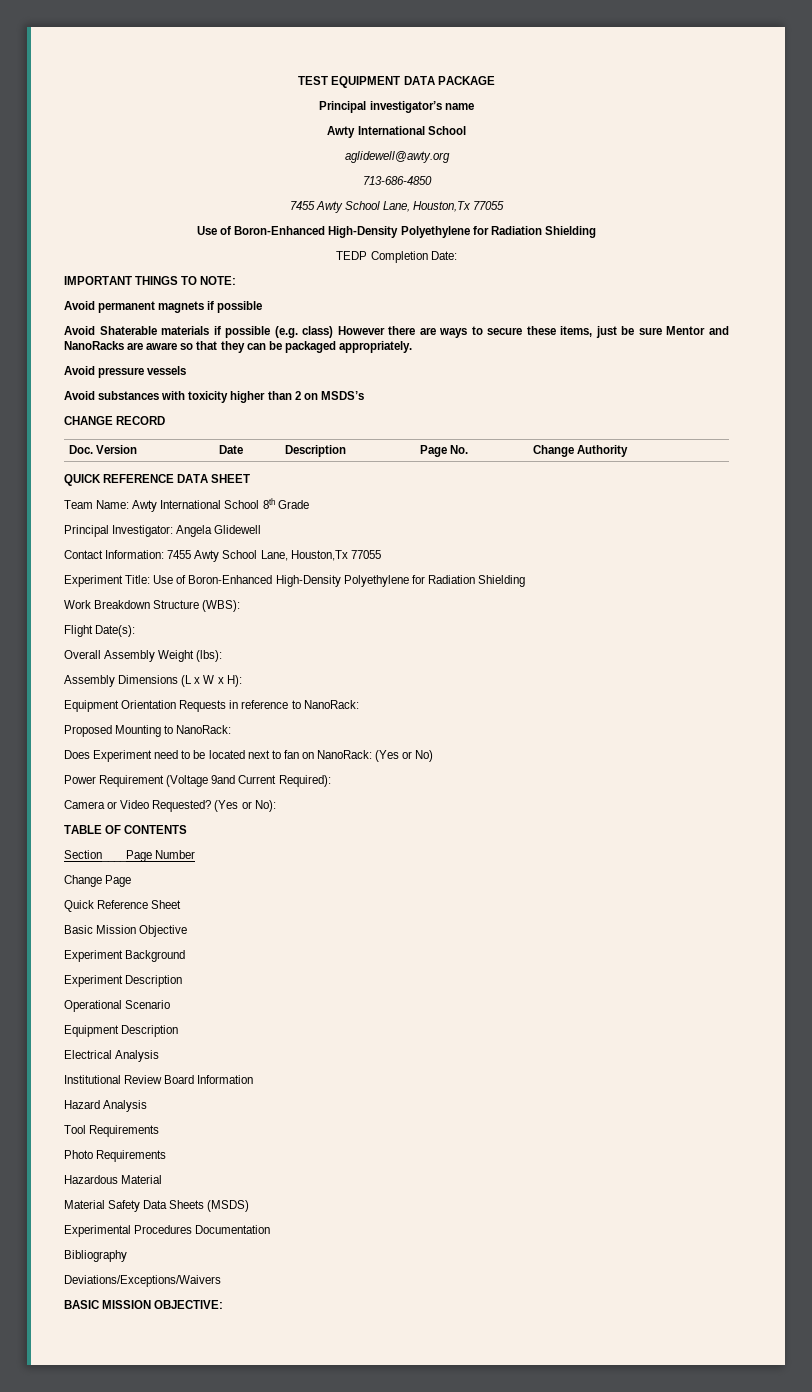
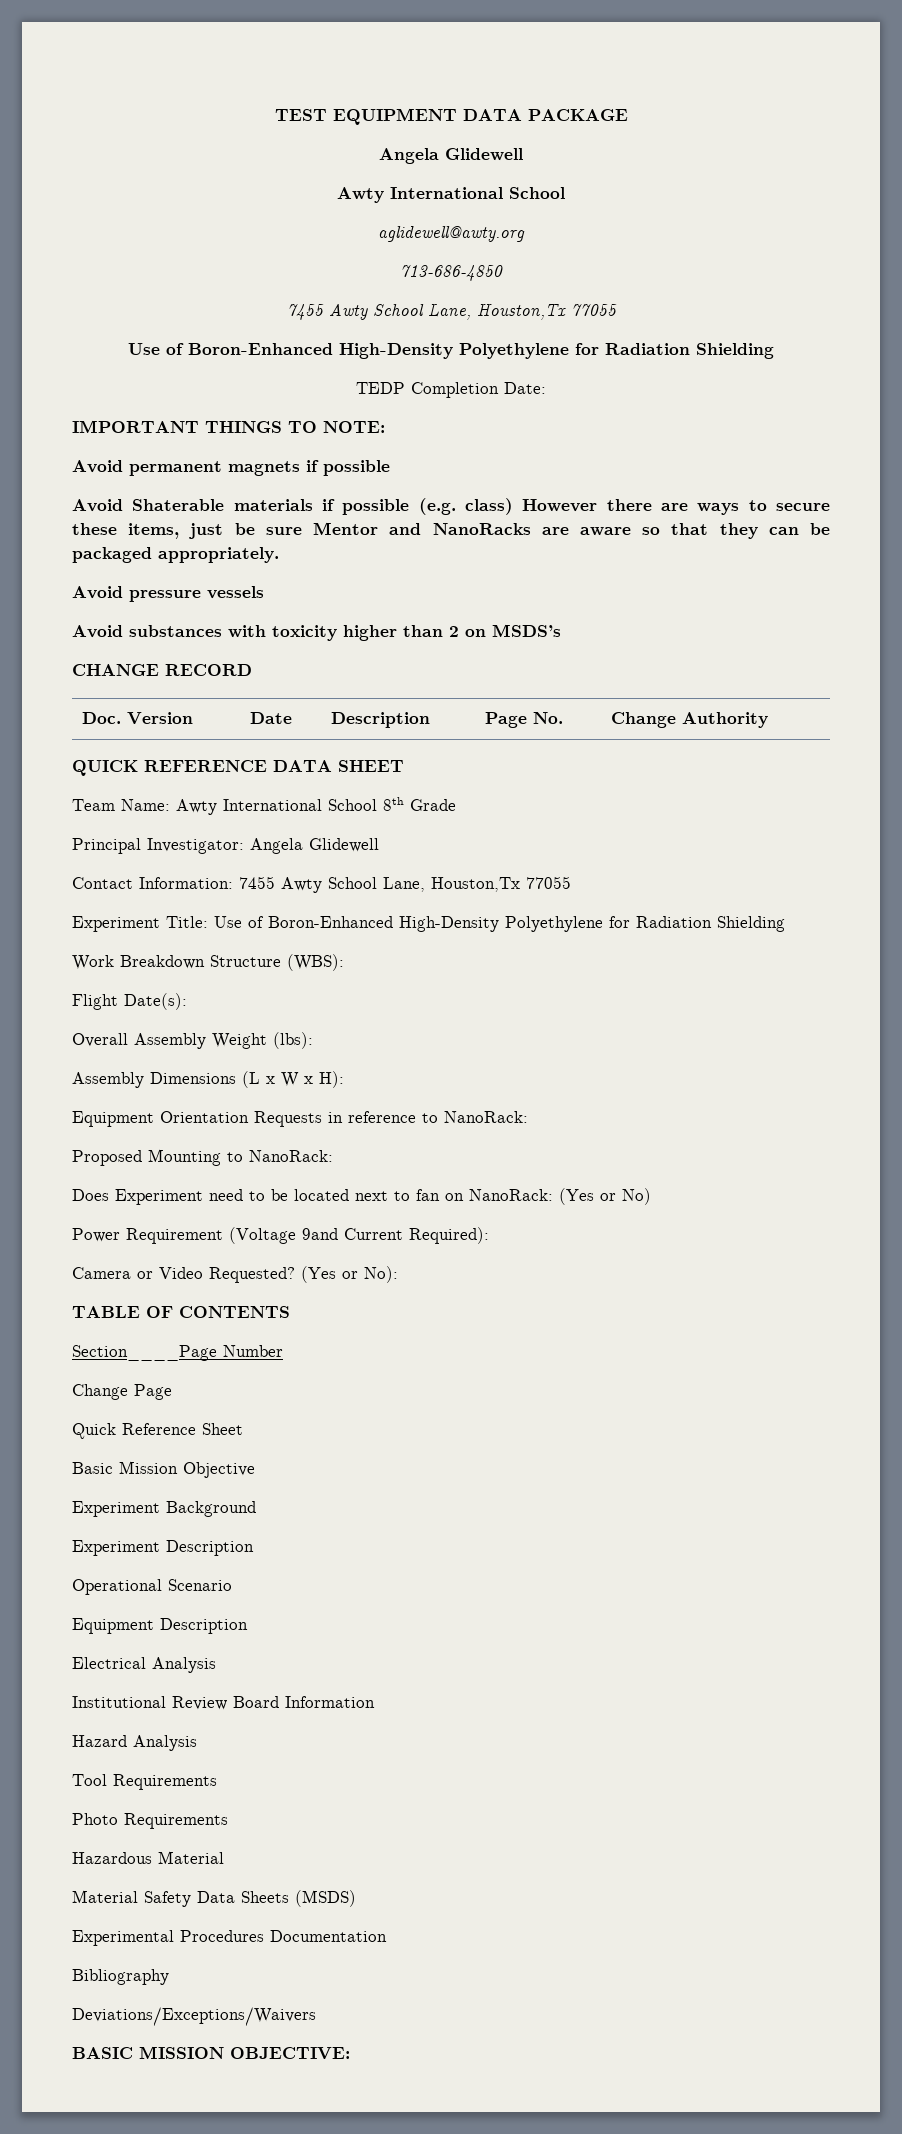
[319,101,474,113] Principal investigator’s name -> [379,148,523,164] Angela Glidewell

